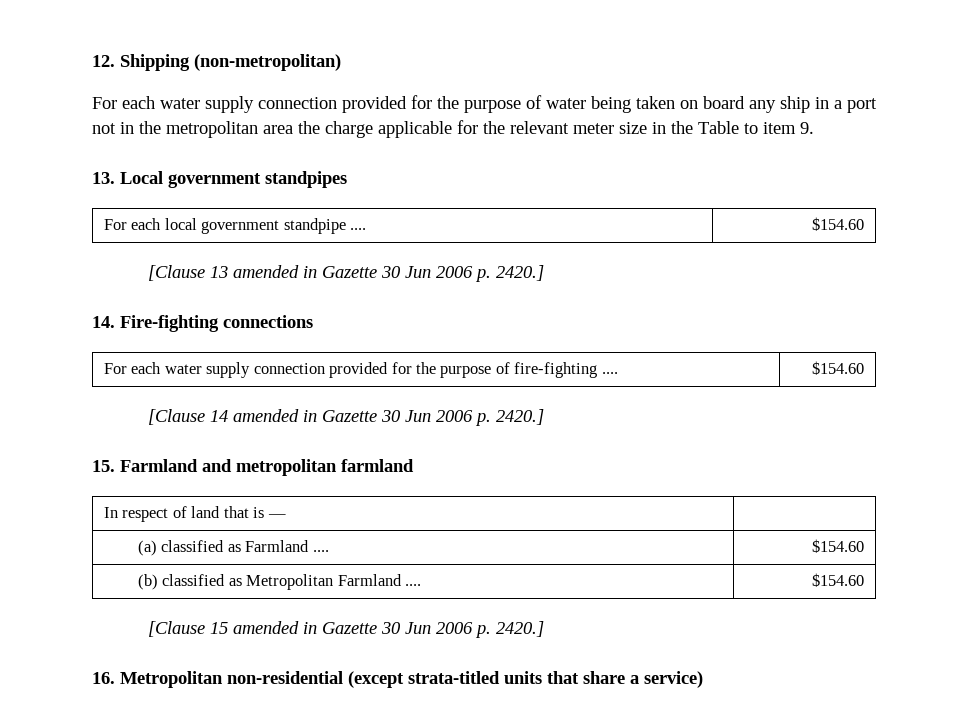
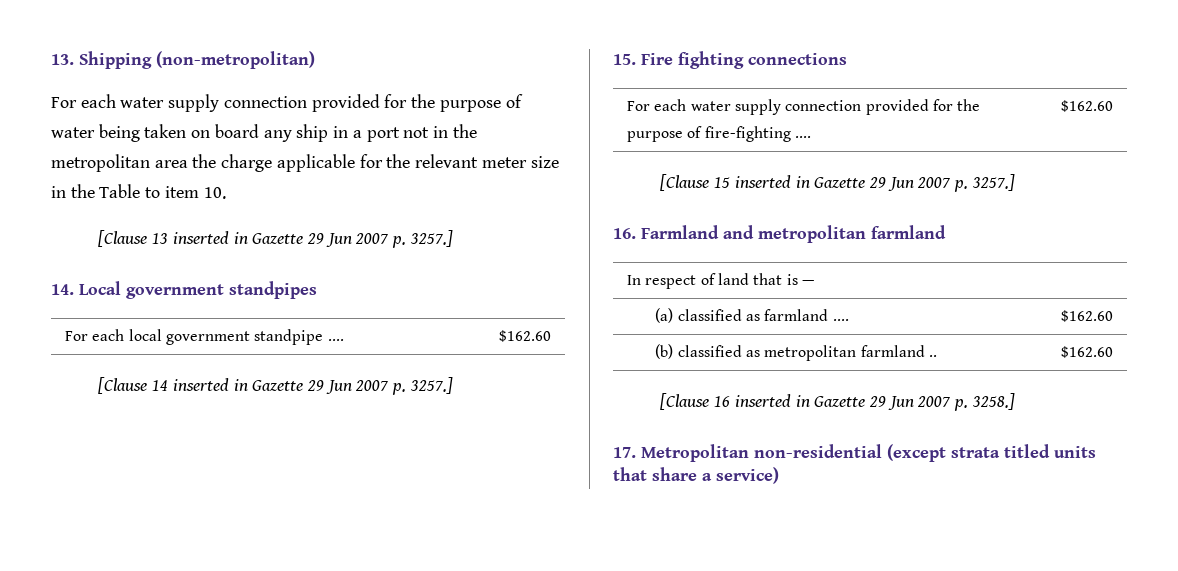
[92,55,115,67] 12. -> [51,54,74,65] 13.
[800,122,814,134] [92,172,115,184] 9. // 13. -> [203,187,226,199] [98,230,453,248] [51,284,74,295] 10. // [Clause 13 inserted in Gazette 29 Jun 2007 p. 3257.] // 14.
[812,217,865,231] [148,265,545,282] [92,315,219,332] $154.60 // [Clause 13 amended in Gazette 30 Jun 2006 p. 2420.] // 14. Fire-fighting -> [499,330,552,342] [98,377,453,395] [613,51,744,69] $162.60 // [Clause 14 inserted in Gazette 29 Jun 2007 p. 3257.] // 15. Fire fighting
[812,361,865,375] [148,409,545,426] [92,460,115,472] $154.60 // [Clause 14 amended in Gazette 30 Jun 2006 p. 2420.] // 15. -> [1061,100,1114,112] [660,174,1015,192] [613,228,636,239] $162.60 // [Clause 15 inserted in Gazette 29 Jun 2007 p. 3257.] // 16.
[245,540,329,552] [812,539,865,553] Farmland .... | $154.60 -> [764,309,849,321] [1061,310,1114,322] farmland .... | $162.60
[246,574,421,590] [812,573,865,587] [148,621,545,638] [92,672,115,684] Metropolitan Farmland .... | $154.60 // [Clause 15 amended in Gazette 30 Jun 2006 p. 2420.] // 16. -> [764,345,938,361] [1061,346,1114,358] [660,393,1015,411] [613,447,636,458] metropolitan farmland .. | $162.60 // [Clause 16 inserted in Gazette 29 Jun 2007 p. 3258.] // 17.
[408,671,500,684] strata-titled -> [951,444,1050,458] strata titled

